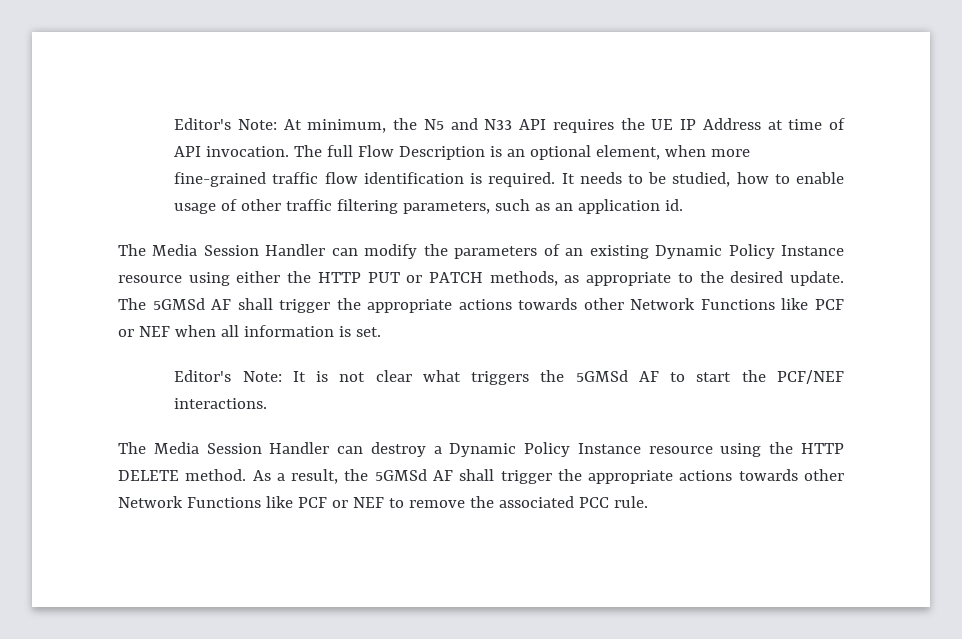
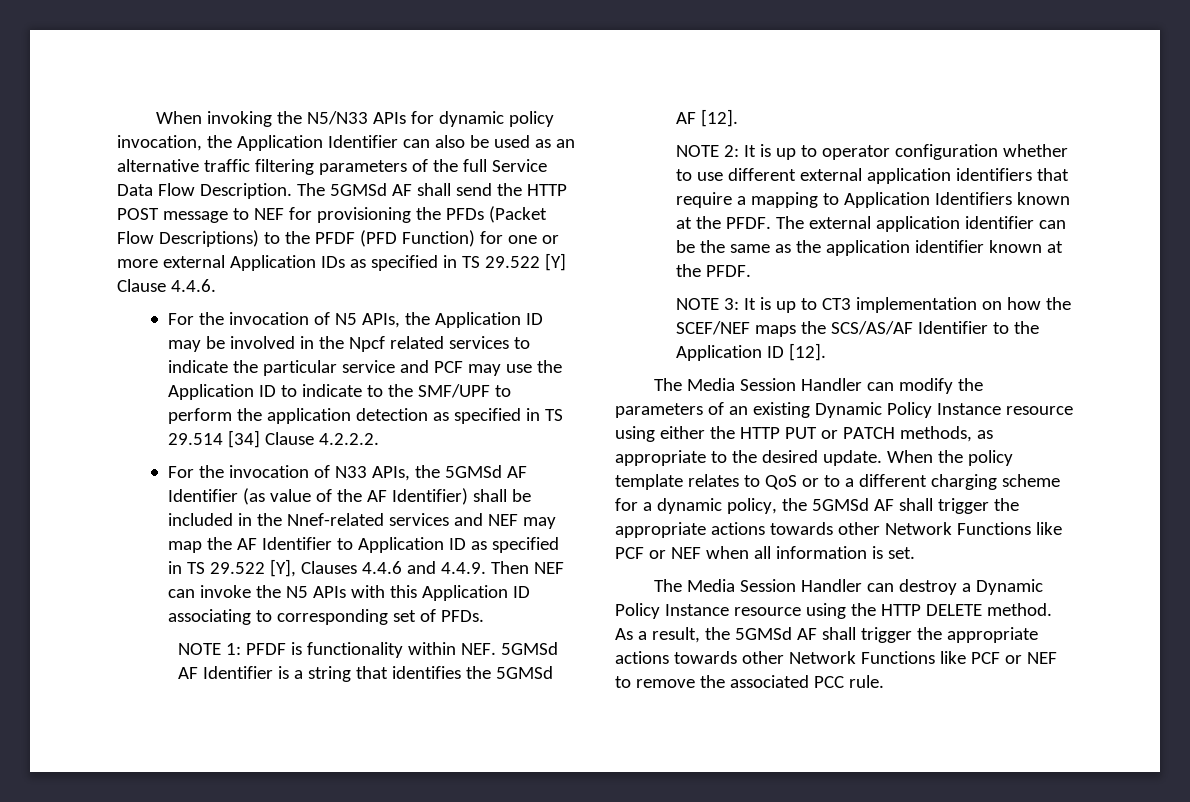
[174,118,845,133] [174,145,751,160] [174,172,844,187] [174,199,684,214] Editor's Note: At minimum, the N5 and N33 API requires the UE IP Address at time of API invocation. The full Flow Description is an optional element, when more fine-grained traffic flow identification is required. It needs to be studied, how to enable usage of other traffic filtering parameters, such as an application id. -> [156,111,555,127] [117,135,575,151] [117,159,547,175] [117,183,567,199] [117,206,547,223] [117,230,559,247] [117,253,566,271] [117,279,216,292] [167,312,543,328] [167,336,530,352] [167,360,562,376] [167,384,511,400] [167,408,563,424] [167,430,379,448] [167,465,527,481] [167,488,531,505] [167,513,556,529] [167,537,559,553] [167,559,564,577] [167,585,530,601] [167,609,484,625] [177,642,558,658] [177,666,553,682] [675,109,738,127] [675,144,1068,160] [675,168,1069,184] [675,192,1070,208] [675,216,1066,232] [675,240,1063,256] [675,264,751,277] [675,297,1071,313] [675,321,1039,337] [675,343,826,361] When invoking the N5/N33 APIs for dynamic policy invocation, the Application Identifier can also be used as an alternative traffic filtering parameters of the full Service Data Flow Description. The 5GMSd AF shall send the HTTP POST message to NEF for provisioning the PFDs (Packet Flow Descriptions) to the PFDF (PFD Function) for one or more external Application IDs as specified in TS 29.522 [Y] Clause 4.4.6. // For the invocation of N5 APIs, the Application ID may be involved in the Npcf related services to indicate the particular service and PCF may use the Application ID to indicate to the SMF/UPF to perform the application detection as specified in TS 29.514 [34] Clause 4.2.2.2. // For the invocation of N33 APIs, the 5GMSd AF Identifier (as value of the AF Identifier) shall be included in the Nnef-related services and NEF may map the AF Identifier to Application ID as specified in TS 29.522 [Y], Clauses 4.4.6 and 4.4.9. Then NEF can invoke the N5 APIs with this Application ID associating to corresponding set of PFDs. // NOTE 1: PFDF is functionality within NEF. 5GMSd AF Identifier is a string that identifies the 5GMSd AF [12]. // NOTE 2: It is up to operator configuration whether to use different external application identifiers that require a mapping to Application Identifiers known at the PFDF. The external application identifier can be the same as the application identifier known at the PFDF. // NOTE 3: It is up to CT3 implementation on how the SCEF/NEF maps the SCS/AS/AF Identifier to the Application ID [12].
[118,298,146,310] The -> [886,450,1013,466] [615,474,1060,490] [615,498,807,514] When the policy template relates to QoS or to a different charging scheme for a dynamic policy, the
[174,370,844,385] [174,398,268,409] // Editor's Note: It is not clear what triggers the 5GMSd AF to start the PCF/NEF interactions. -> (915, 553) none

